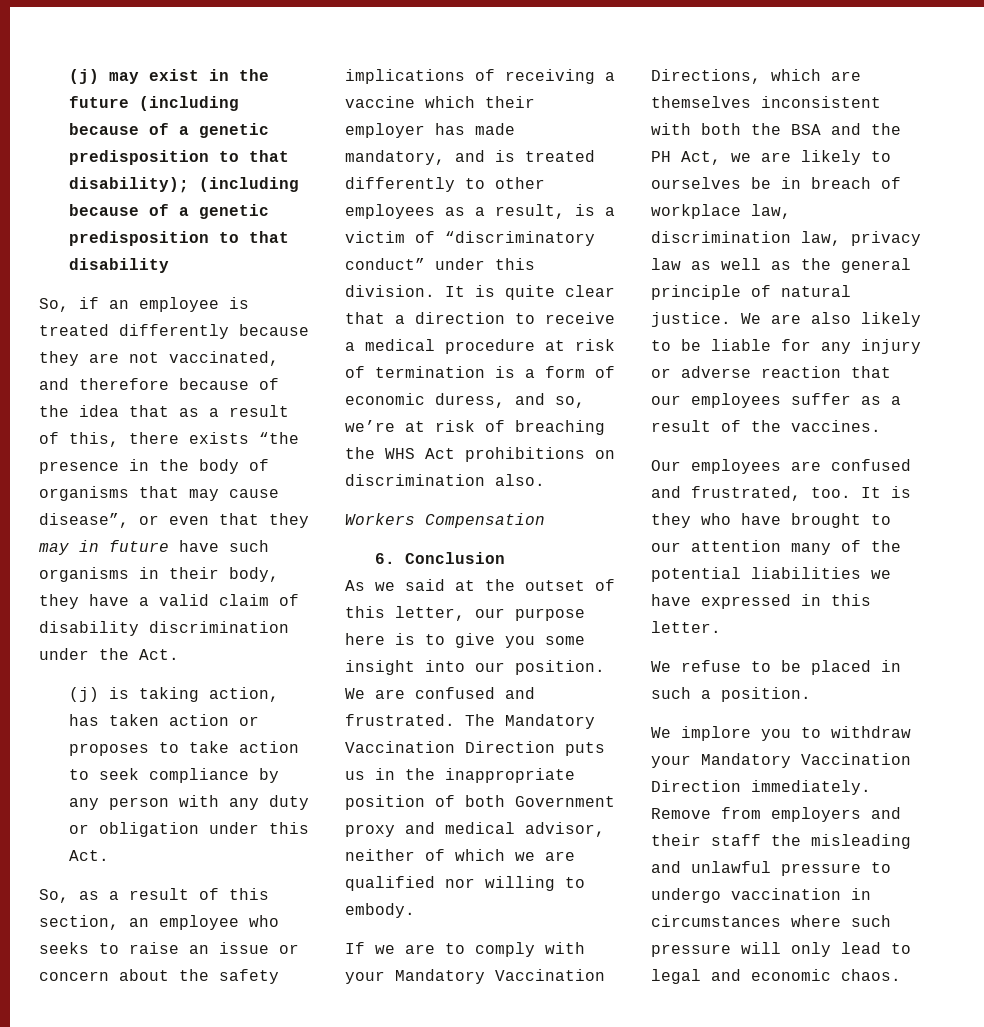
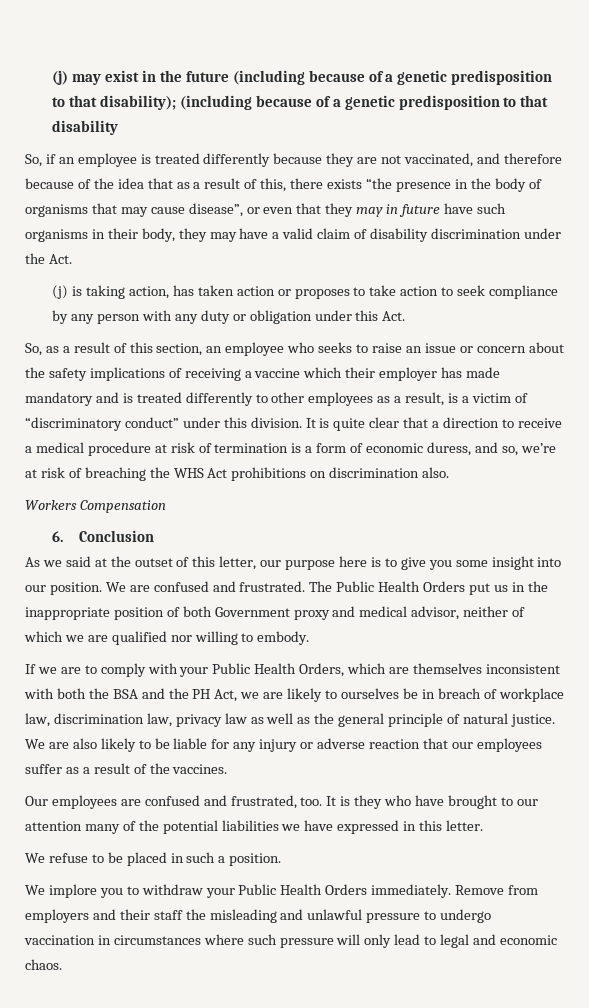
(79, 601) none -> [209,232,237,242] may
[345,150,445,165] mandatory, -> [25,392,93,406] mandatory
[505,714,595,729] [345,741,605,756] Mandatory Vaccination Direction puts -> [336,581,491,595] Public Health Orders put
[395,969,605,984] [651,69,761,84] Mandatory Vaccination Directions, -> [212,663,345,677] Public Health Orders,
[701,753,911,768] [651,780,741,792] Mandatory Vaccination Direction -> [238,884,368,895] Public Health Orders

